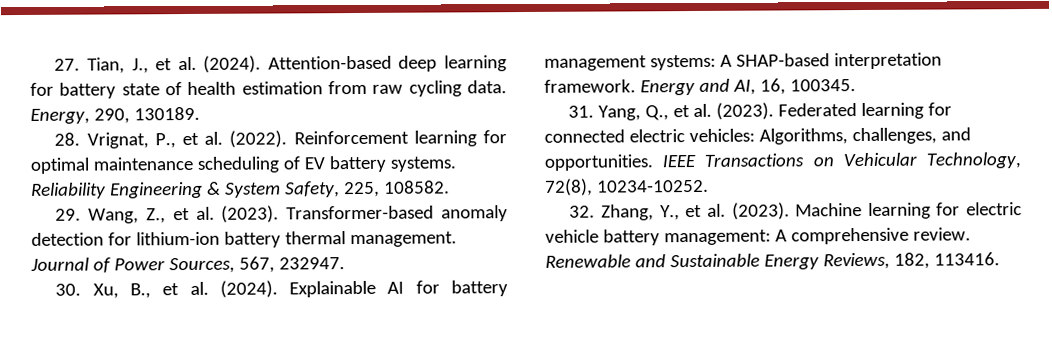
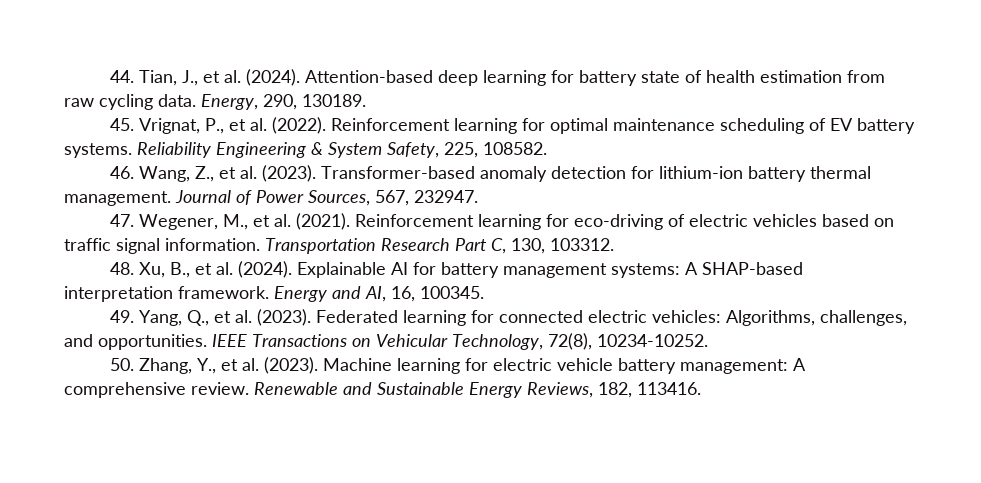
[54,58,81,71] 27. -> [110,70,135,83] 44.
[54,132,81,146] 28. -> [110,118,135,131] 45.
[55,208,82,221] 29. -> [110,166,135,179] 46.
[55,283,82,296] 30. -> [110,213,895,230] [64,238,614,254] [110,262,135,275] 47. Wegener, M., et al. (2021). Reinforcement learning for eco-driving of electric vehicles based on traffic signal information. Transportation Research Part C, 130, 103312. // 48.
[568,105,595,118] 31. -> [110,310,135,323] 49.
[569,205,596,218] 32. -> [110,358,135,371] 50.

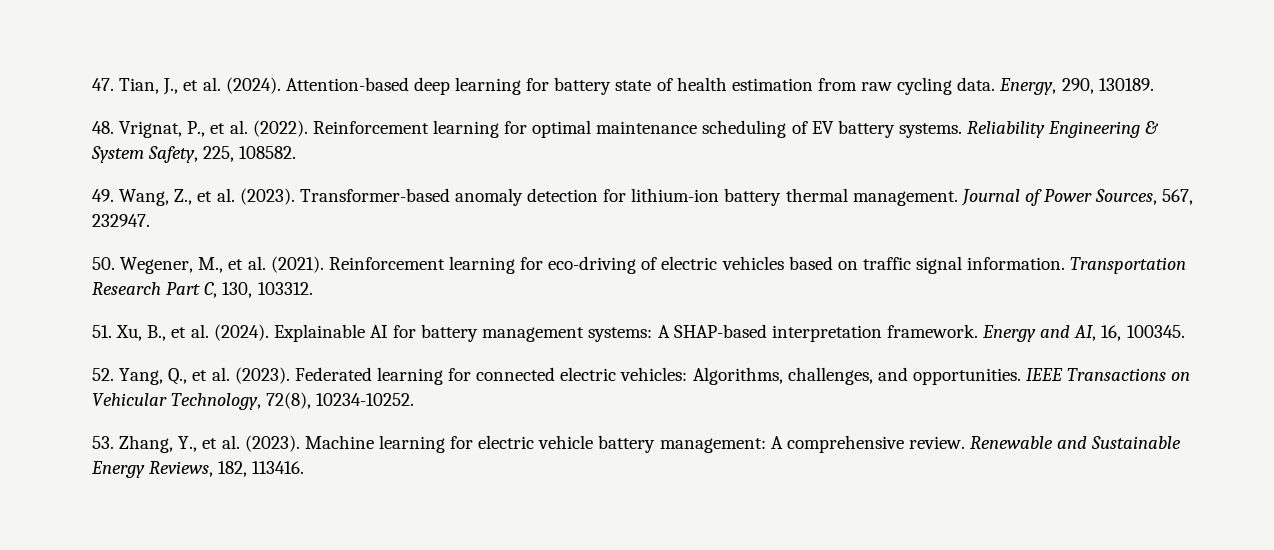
[110,70,135,83] 44. -> [92,78,114,91] 47.
[110,118,135,131] 45. -> [92,121,114,134] 48.
[110,166,135,179] 46. -> [92,189,114,202] 49.
[110,214,135,227] 47. -> [92,257,115,270] 50.
[110,262,135,275] 48. -> [92,325,112,338] 51.
[110,310,135,323] 49. -> [92,368,114,381] 52.
[110,358,135,371] 50. -> [92,436,114,449] 53.

